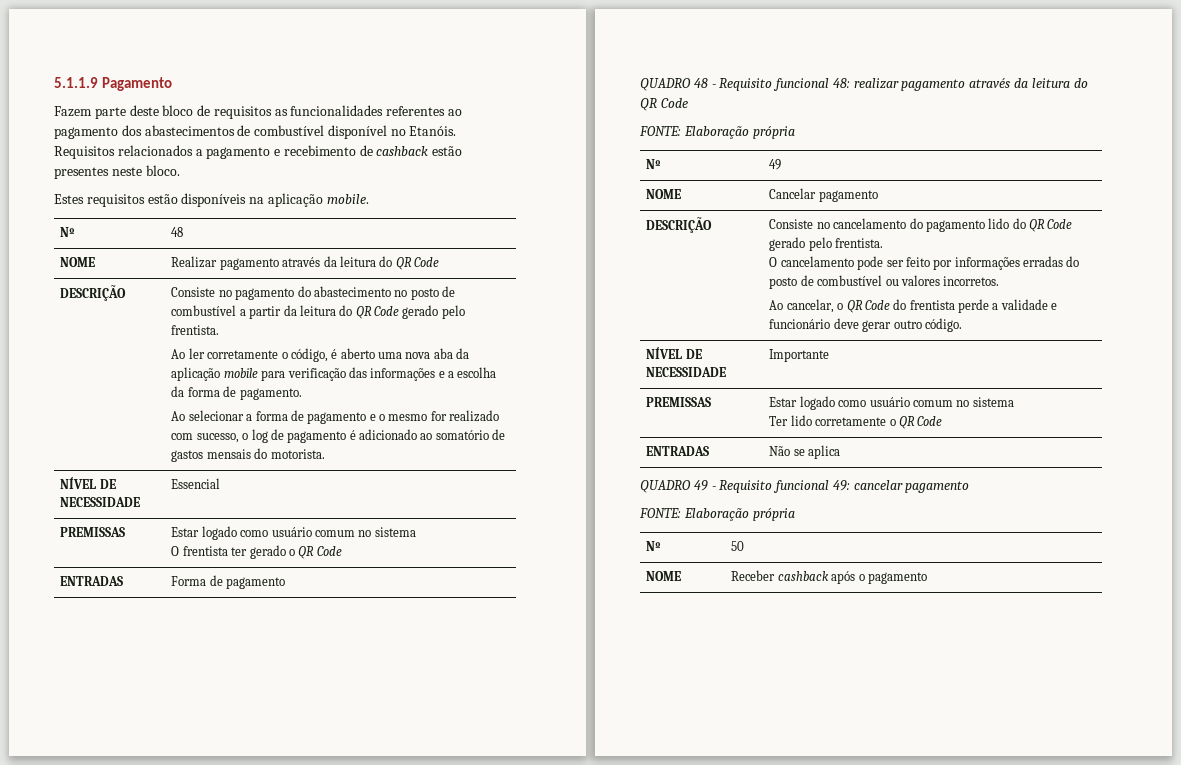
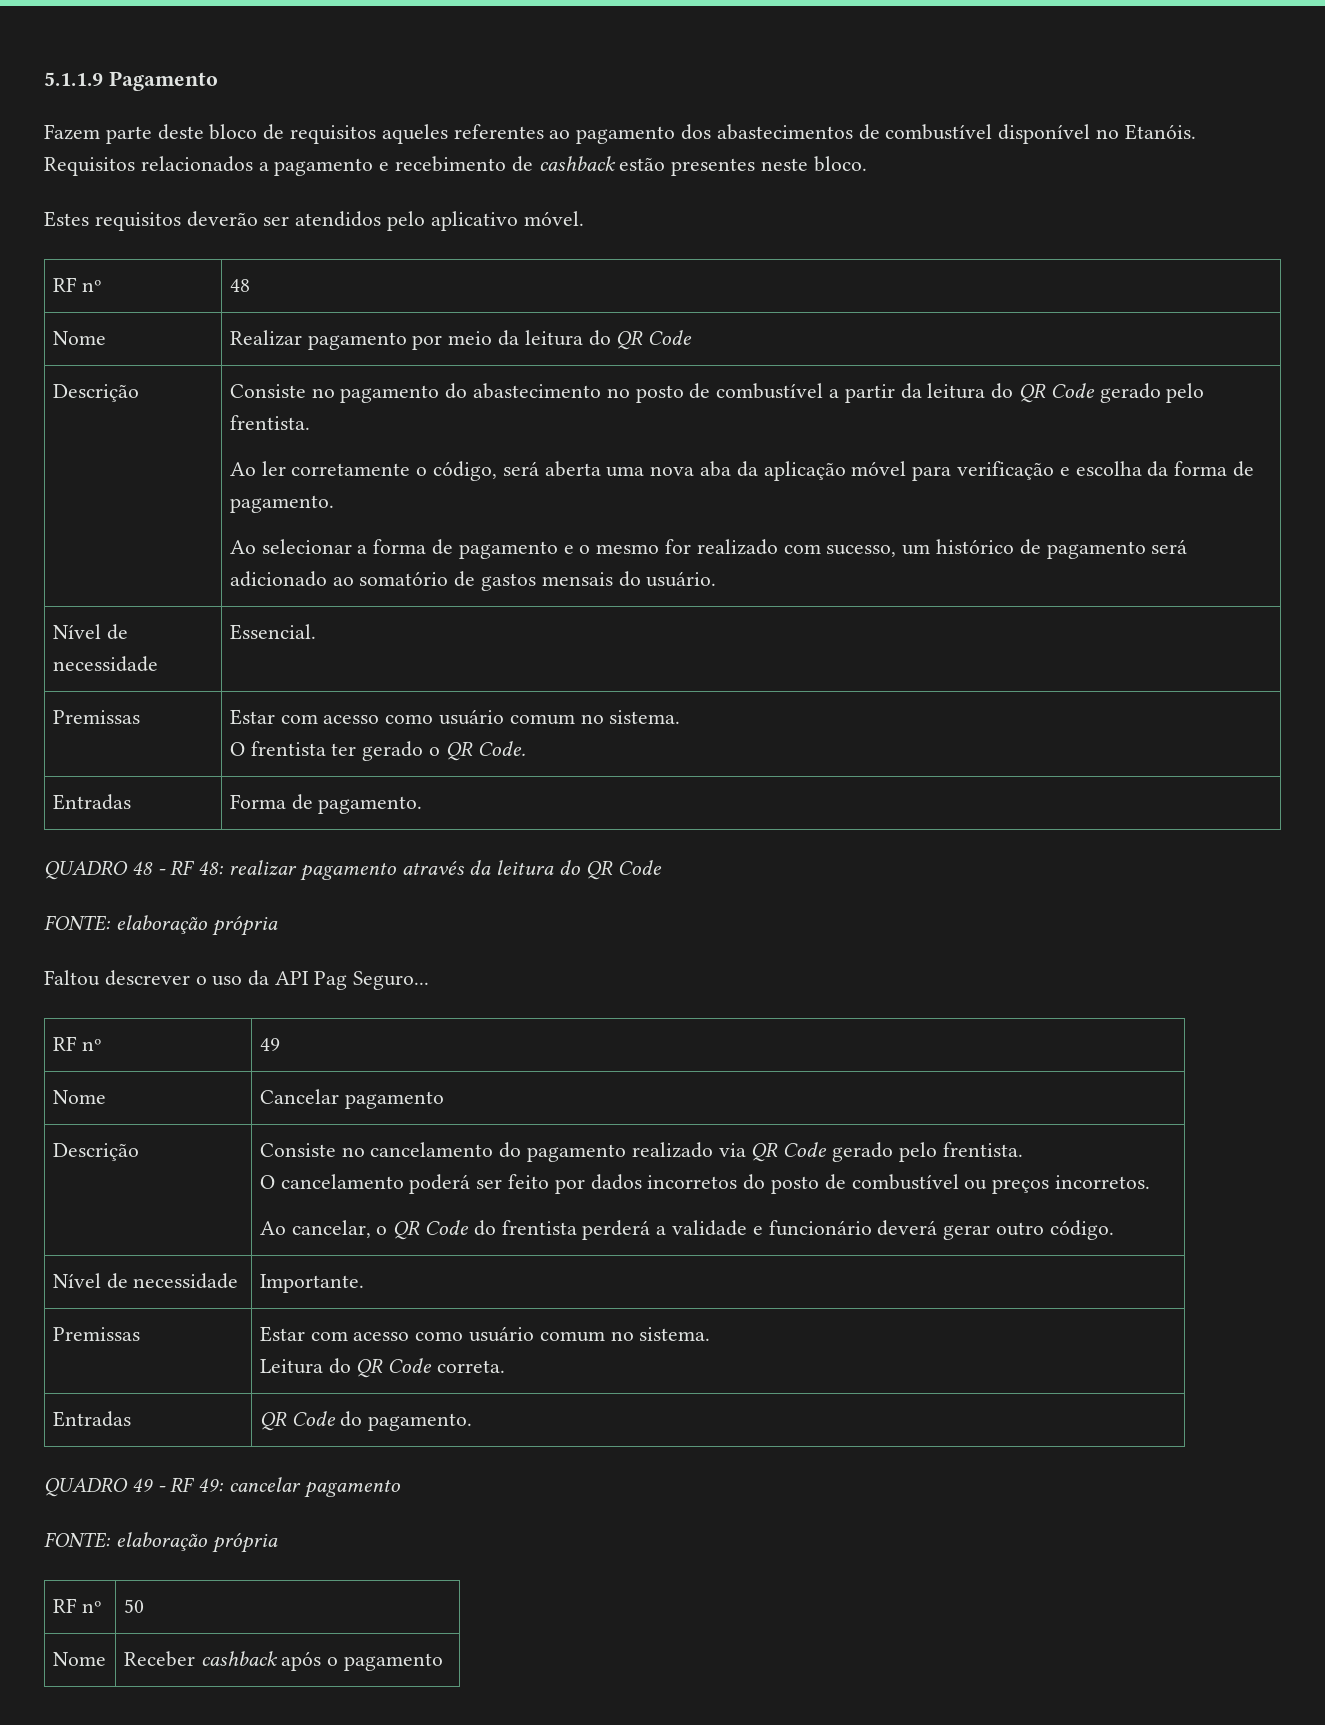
[274,105,384,116] as funcionalidades -> [381,124,448,144] aqueles
[147,193,369,207] [60,227,76,237] estão disponíveis na aplicação mobile. // Nº -> [186,211,584,231] [52,277,102,292] deverão ser atendidos pelo aplicativo móvel. // RF nº
[60,257,96,267] NOME -> [52,331,106,345] Nome
[282,256,440,270] [60,285,127,301] através da leitura do QR Code // DESCRIÇÃO -> [412,330,693,350] [52,384,139,402] por meio da leitura do QR Code // Descrição
[331,348,375,359] é aberto -> [502,461,601,477] será aberta
[223,368,258,378] mobile -> [851,461,907,476] móvel
[348,367,455,381] das informações e a -> [1059,467,1070,476] e
[242,429,356,443] o log de pagamento é -> [902,539,1188,559] um histórico de pagamento será
[270,449,325,459] [60,477,116,489] [60,497,141,507] [171,478,221,489] [60,527,126,537] [171,526,416,540] motorista. // NÍVEL DE NECESSIDADE | Essencial // PREMISSAS | Estar logado como usuário comum no sistema -> [646,571,717,587] [52,624,128,640] [52,656,158,672] [229,624,316,640] [52,710,140,724] [229,709,681,725] usuário. // Nível de necessidade | Essencial. // Premissas | Estar com acesso como usuário comum no sistema.
[316,546,342,556] [60,576,124,586] Code // ENTRADAS -> [477,741,526,756] [52,794,131,810] Code. // Entradas
[226,577,286,589] pagamento -> [318,796,423,814] pagamento.
[719,78,830,91] Requisito funcional -> [170,860,195,875] RF
[683,126,795,139] [646,159,662,169] Elaboração própria // Nº -> [115,915,278,936] [44,970,429,990] [52,1036,102,1051] elaboração própria // Faltou descrever o uso da API Pag Seguro... // RF nº
[646,189,682,199] NOME -> [52,1090,106,1104] Nome
[646,217,713,233] DESCRIÇÃO -> [52,1143,139,1161] Descrição
[988,218,1026,229] lido do -> [631,1142,746,1158] realizado via
[857,256,884,270] pode -> [409,1174,471,1194] poderá
[954,256,1064,270] informações erradas -> [590,1174,738,1190] dados incorretos
[900,275,940,286] valores -> [992,1179,1050,1194] preços
[958,299,990,313] perde -> [582,1220,651,1240] perderá
[833,318,859,329] deve -> [877,1220,938,1236] deverá
[646,347,702,359] [646,367,727,377] [769,349,830,362] [646,397,712,407] [769,396,1014,410] [769,415,943,429] [646,446,710,456] [769,445,841,459] NÍVEL DE NECESSIDADE | Importante // PREMISSAS | Estar logado como usuário comum no sistema // Ter lido corretamente o QR Code // ENTRADAS | Não se aplica -> [52,1273,239,1289] [259,1274,364,1293] [52,1327,140,1341] [259,1326,711,1342] [259,1358,505,1378] [52,1411,131,1427] [259,1411,473,1431] Nível de necessidade | Importante. // Premissas | Estar com acesso como usuário comum no sistema. // Leitura do QR Code correta. // Entradas | QR Code do pagamento.
[719,480,830,493] Requisito funcional -> [170,1477,195,1492] RF
[683,508,795,521] [646,541,662,551] Elaboração própria // Nº -> [115,1532,278,1553] [52,1598,102,1613] elaboração própria // RF nº
[646,571,682,581] NOME -> [52,1652,106,1666] Nome

